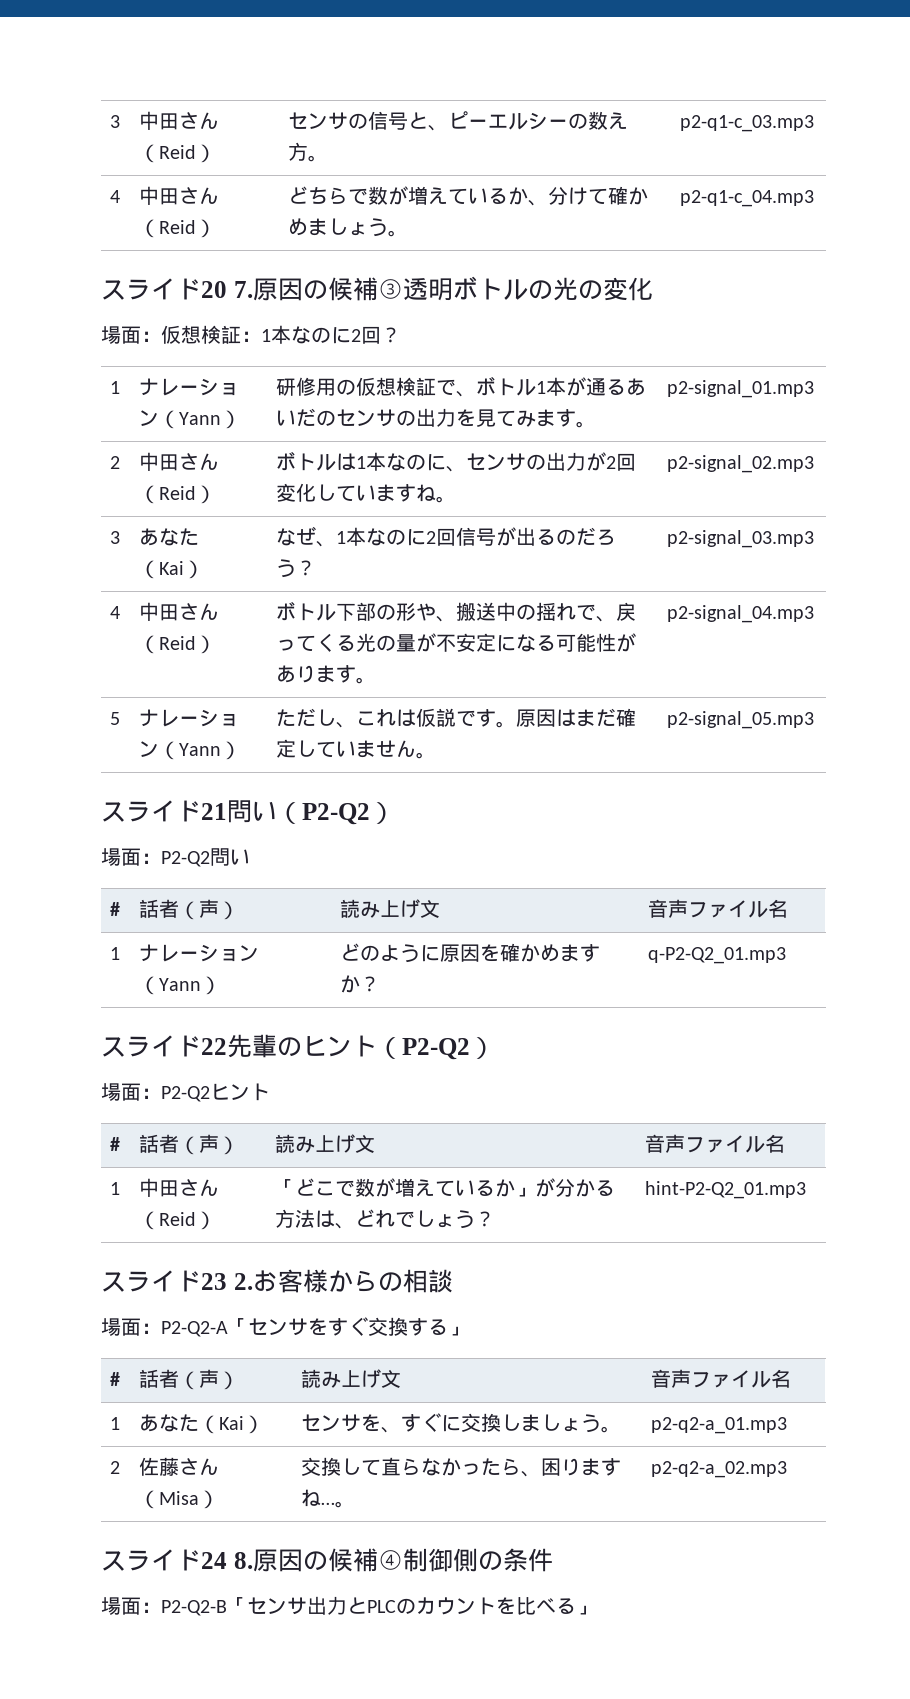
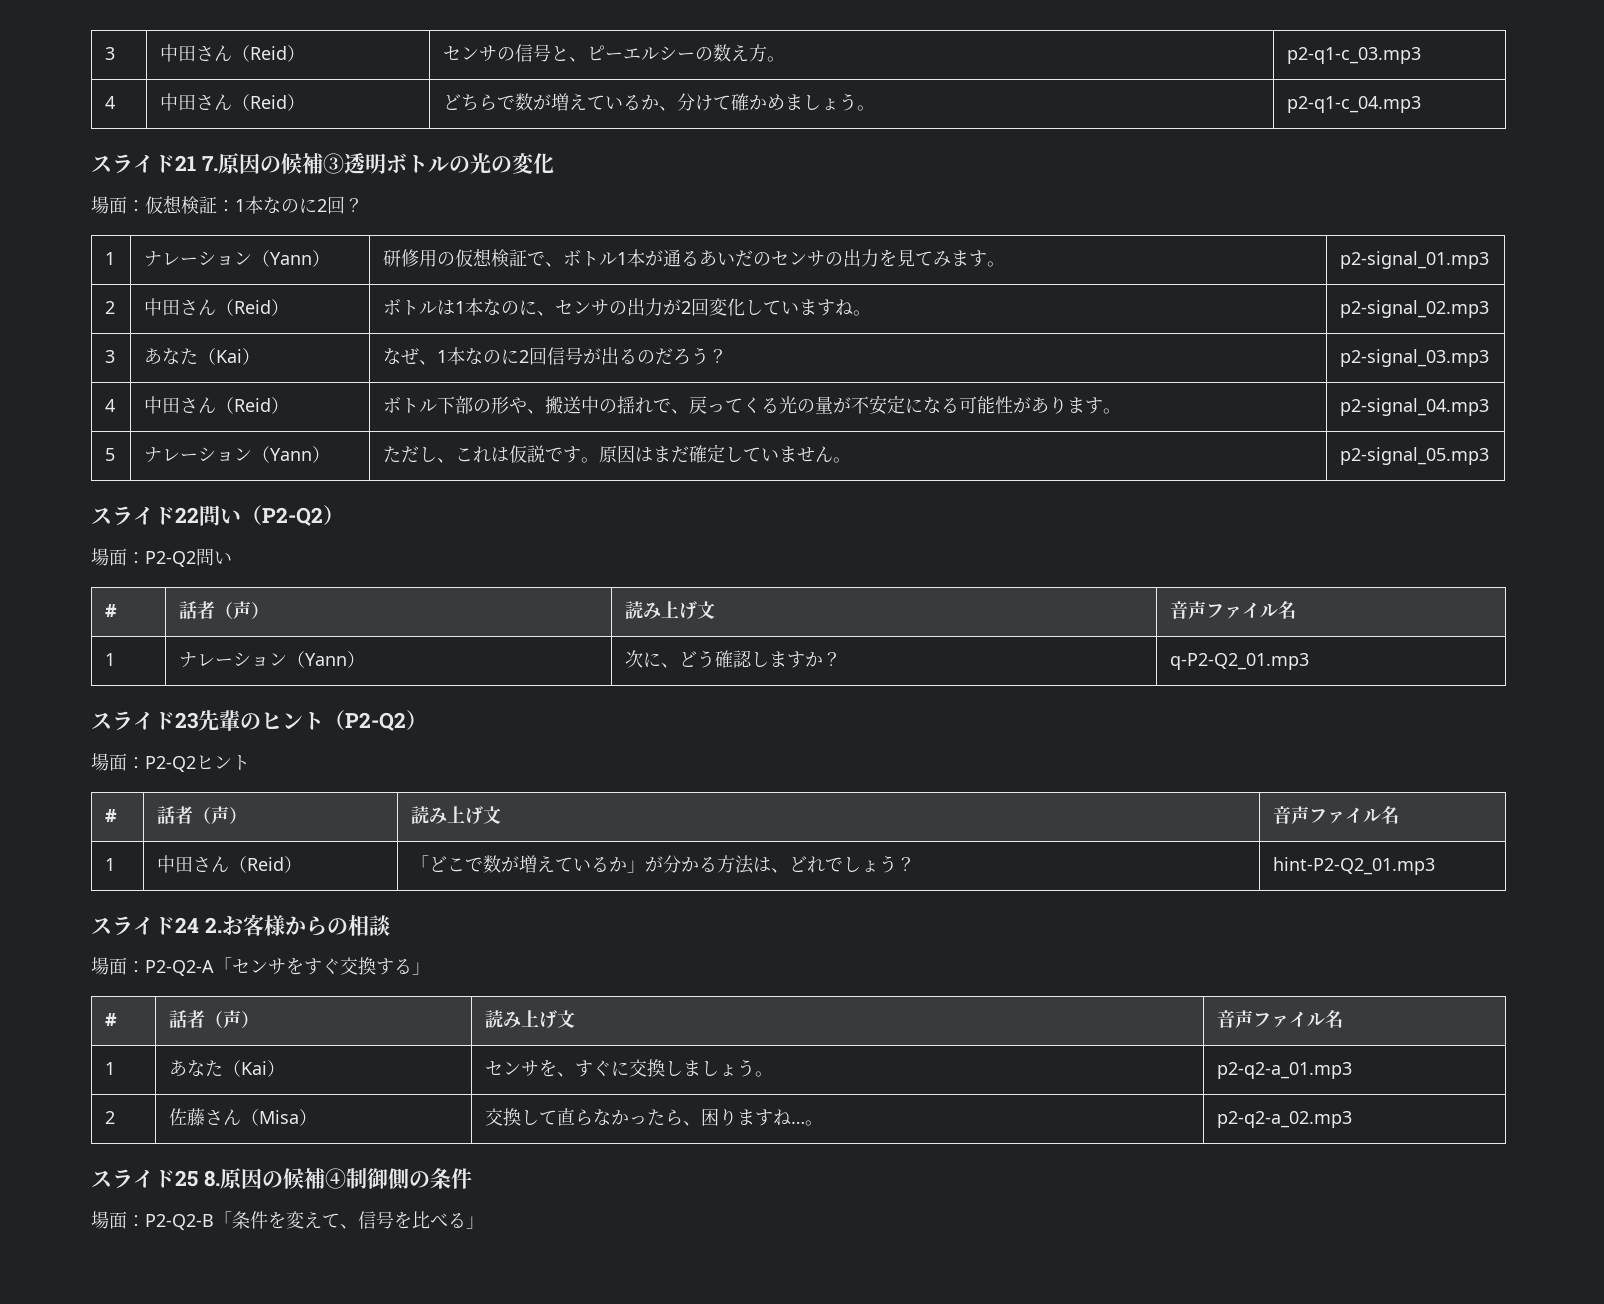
[201,281,227,298] 20 -> [175,155,196,171] 21
[201,803,227,820] 21 -> [175,507,199,523] 22
[340,943,561,963] どのように原因を確かめ -> [625,650,770,668] 次に、どう確認し
[201,1038,227,1055] 22 -> [175,712,198,729] 23
[201,1273,227,1290] 23 -> [175,917,199,933] 24
[201,1552,227,1569] 24 -> [175,1170,198,1187] 25
[247,1596,496,1615] センサ出力とPLCのカウント -> [232,1211,394,1229] 条件を変えて、信号

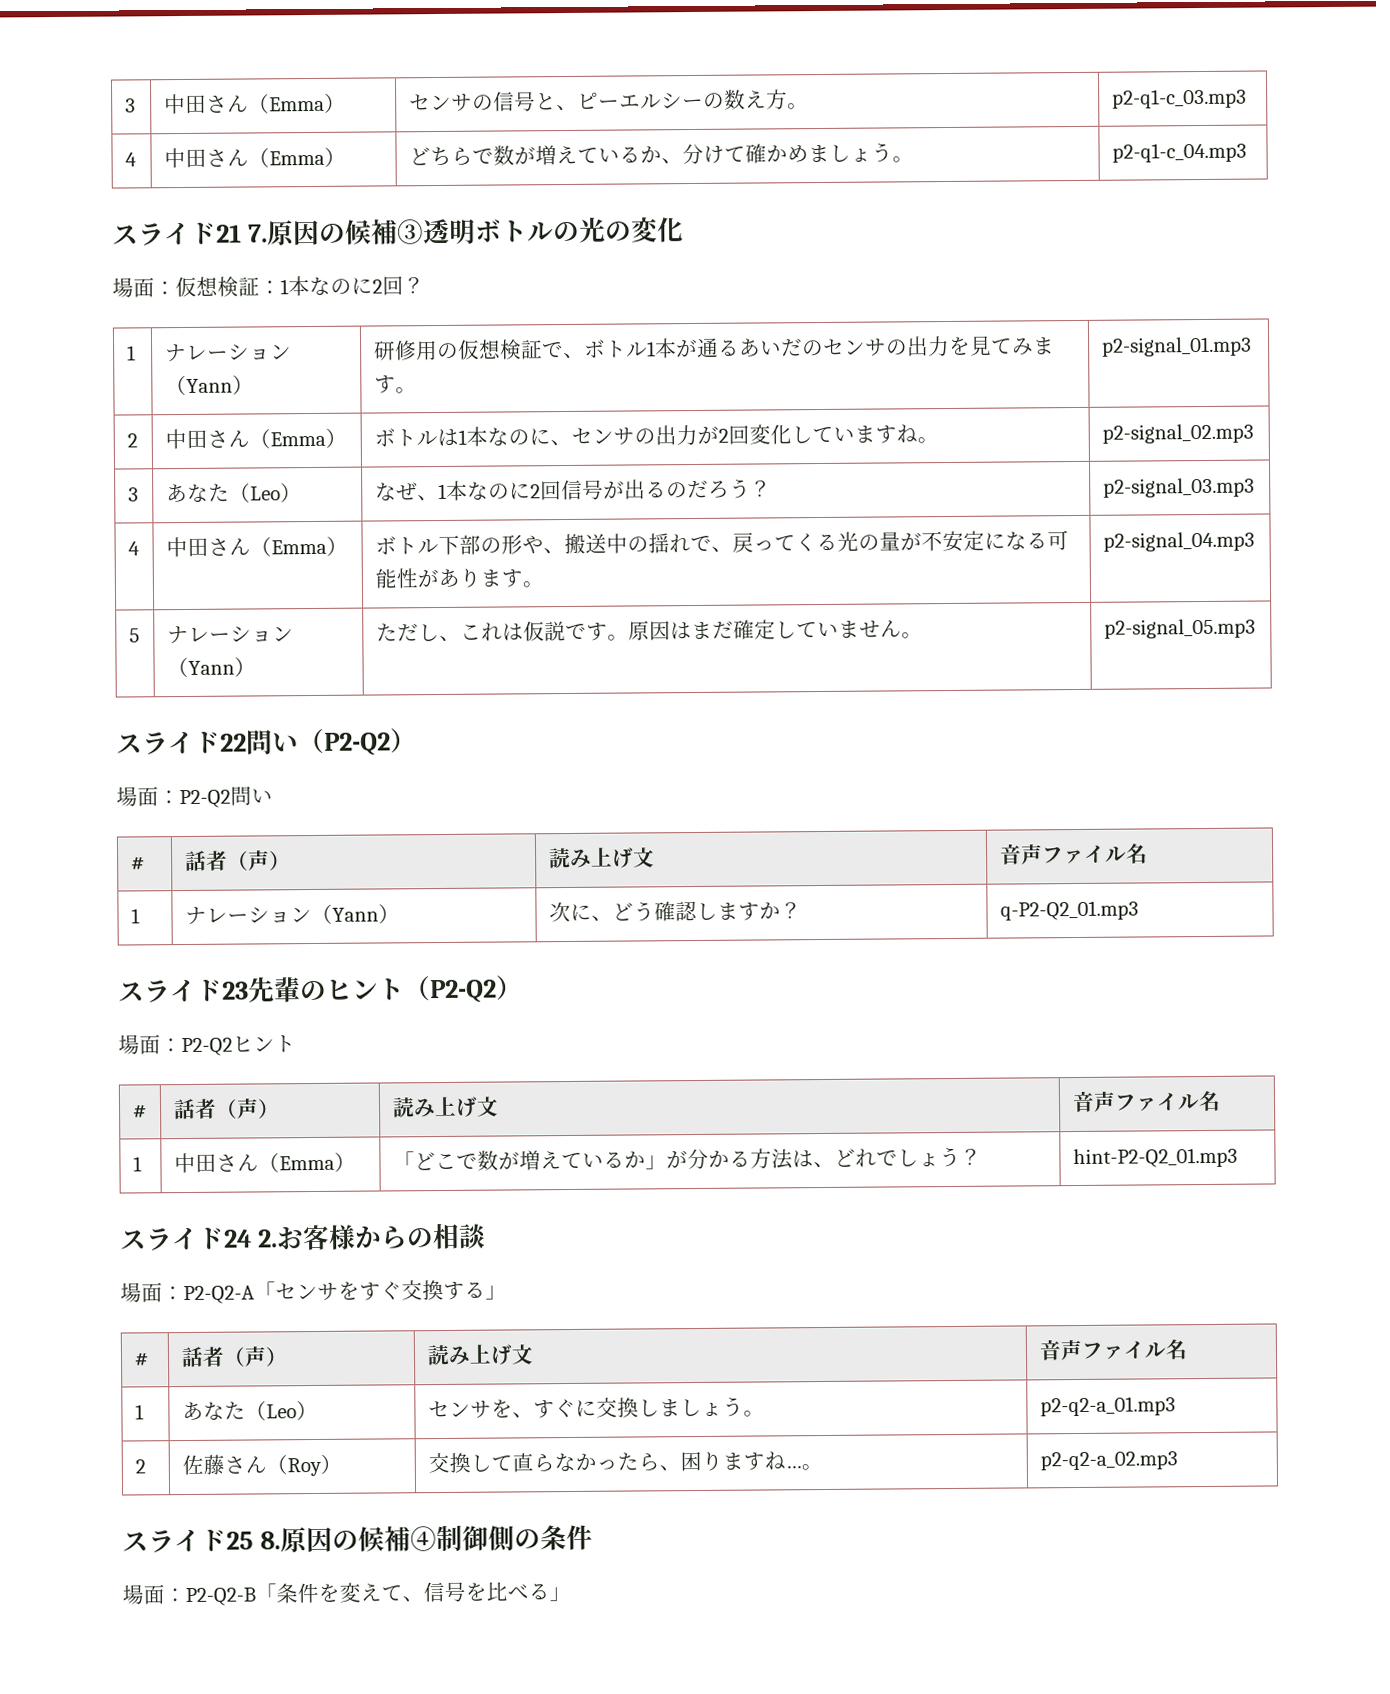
[250,46,288,60] Reid -> [268,96,325,112] Emma
[250,95,288,109] Reid -> [268,150,325,166] Emma
[234,300,272,314] Reid -> [269,431,326,447] Emma
[216,349,243,363] Kai -> [249,486,281,501] Leo
[234,398,272,412] Reid -> [270,539,327,555] Emma
[247,857,285,871] Reid -> [278,1155,335,1171] Emma
[241,1061,268,1075] Kai -> [265,1404,297,1419] Leo
[259,1110,300,1124] Misa -> [286,1457,322,1477] Roy

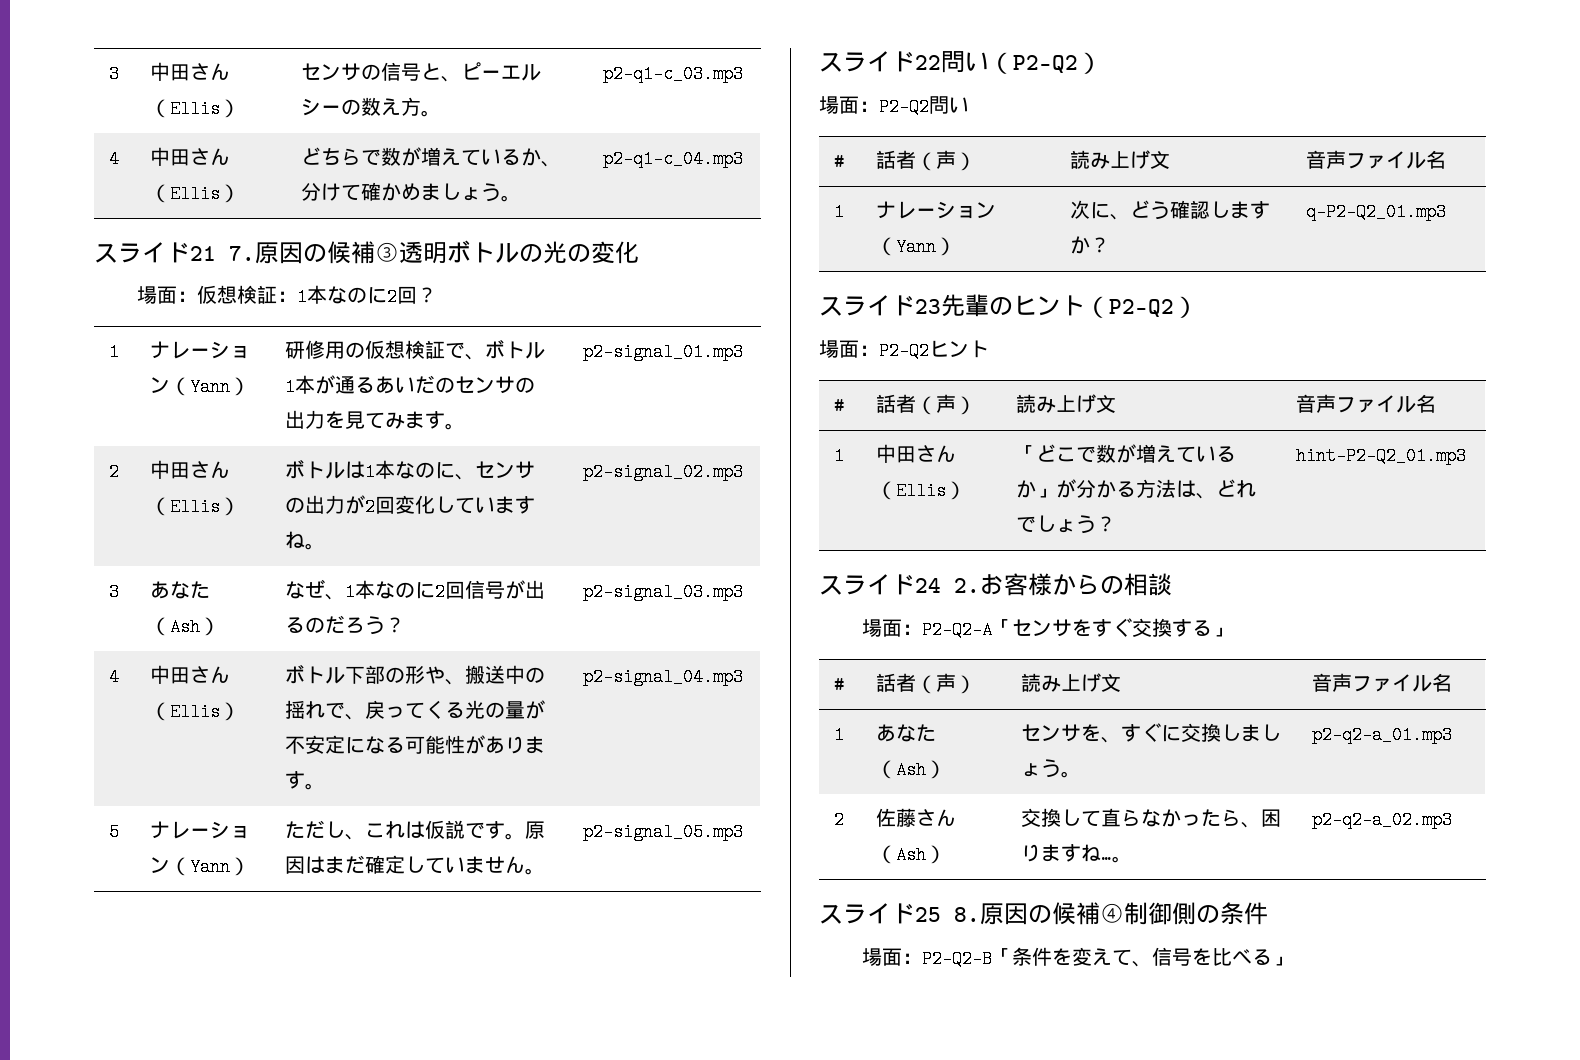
[268,96,325,112] Emma -> [170,100,221,118] Ellis
[268,150,325,166] Emma -> [170,185,221,203] Ellis
[269,431,326,447] Emma -> [170,498,221,516] Ellis
[249,486,281,501] Leo -> [170,618,201,636] Ash
[270,539,327,555] Emma -> [170,703,221,721] Ellis
[278,1155,335,1171] Emma -> [896,482,947,500] Ellis
[265,1404,297,1419] Leo -> [896,761,927,779] Ash
[286,1457,322,1477] Roy -> [896,846,927,864] Ash

